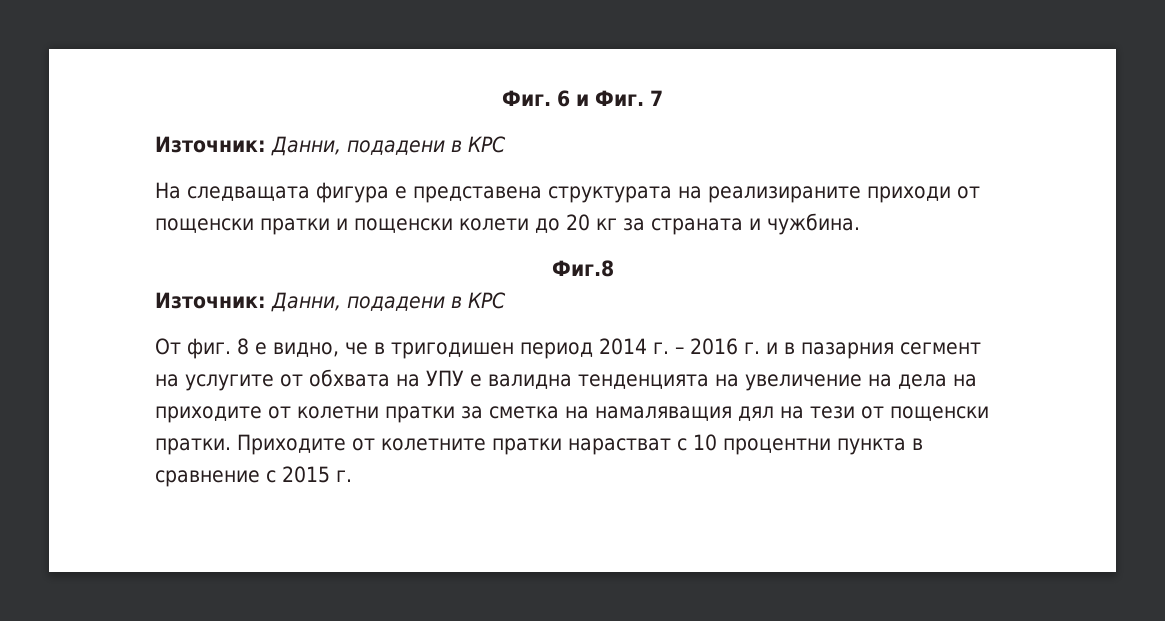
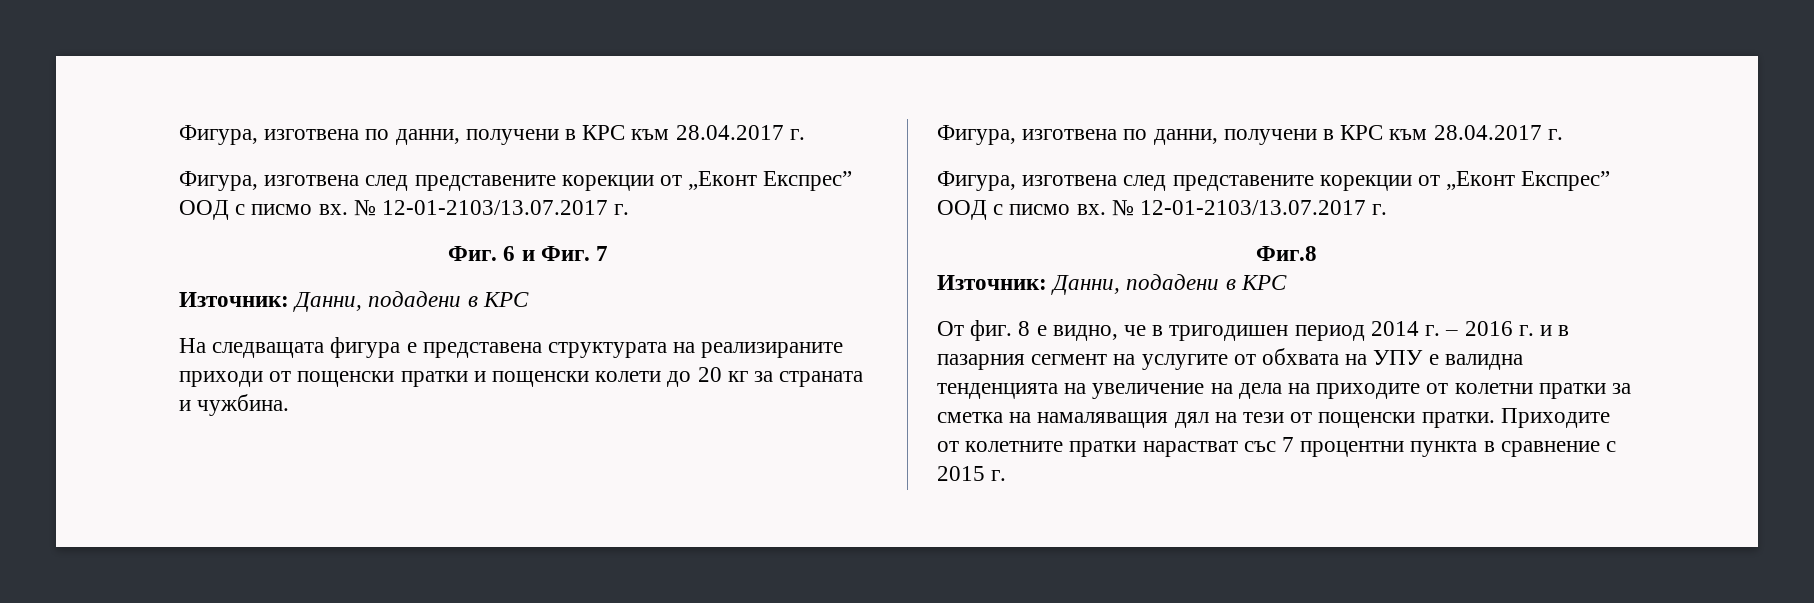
(502, 98) none -> [179,125,805,145] [179,171,853,191] [179,200,630,220] Фигура, изготвена по данни, получени в КРС към 28.04.2017 г. // Фигура, изготвена след представените корекции от „Еконт Експрес” ООД с писмо вх. № 12-01-2103/13.07.2017 г. //
(860, 224) none -> [937,125,1563,145] [937,171,1611,191] [937,200,1388,220] // Фигура, изготвена по данни, получени в КРС към 28.04.2017 г. // Фигура, изготвена след представените корекции от „Еконт Експрес” ООД с писмо вх. № 12-01-2103/13.07.2017 г.
[677,434,717,451] с 10 -> [1243,437,1295,452] със 7

